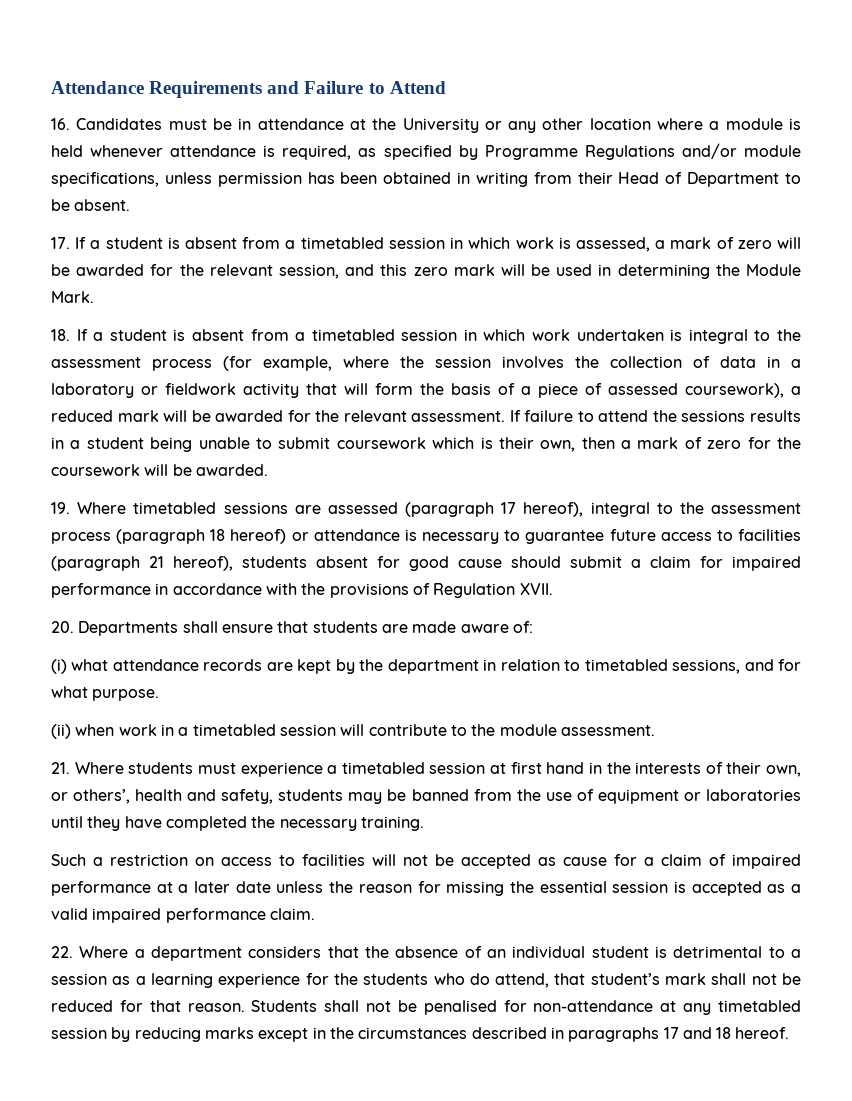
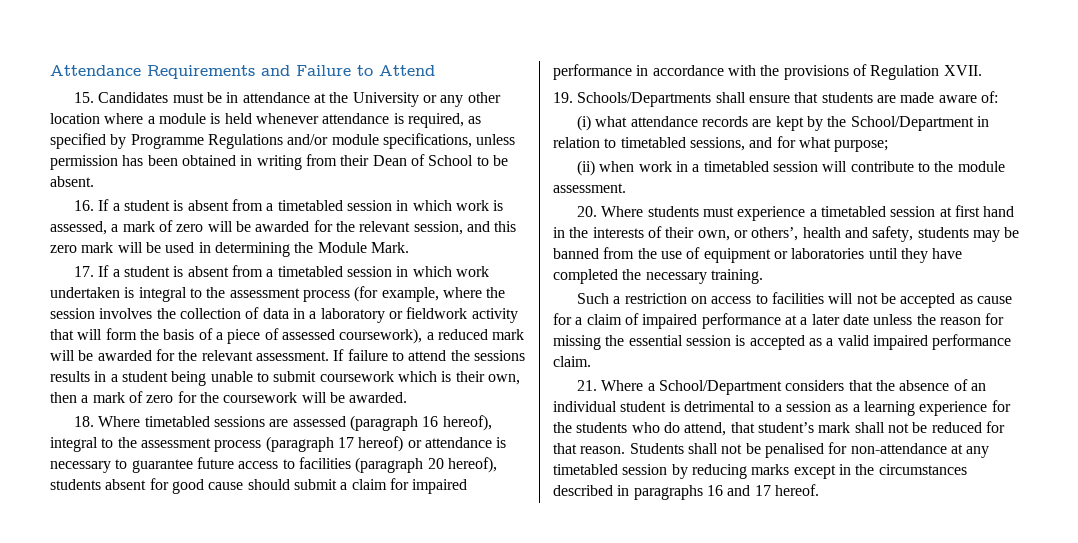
[51,118,70,130] 16. -> [74,92,95,103] 15.
[618,172,780,187] Head of Department -> [372,154,474,166] Dean of School
[51,237,70,249] 17. -> [74,200,95,211] 16.
[51,329,70,341] 18. -> [74,266,95,277] 17.
[51,502,70,514] 19. -> [74,416,95,427] 18.
[501,502,517,514] 17 -> [422,416,439,427] 16
[210,529,226,541] 18 -> [337,437,354,448] 17
[149,556,164,568] 21 -> [427,458,444,469] 20
[51,621,179,636] 20. Departments -> [553,92,712,107] 19. Schools/Departments
[387,659,479,674] department -> [850,116,974,131] School/Department
[92,689,160,701] purpose. -> [834,140,889,152] purpose;
[51,762,70,774] 21. -> [577,206,598,217] 20.
[51,946,73,958] 22. -> [577,380,598,391] 21.
[151,946,243,961] department -> [659,380,783,395] School/Department
[663,1027,732,1039] 17 and 18 -> [706,485,771,496] 16 and 17

